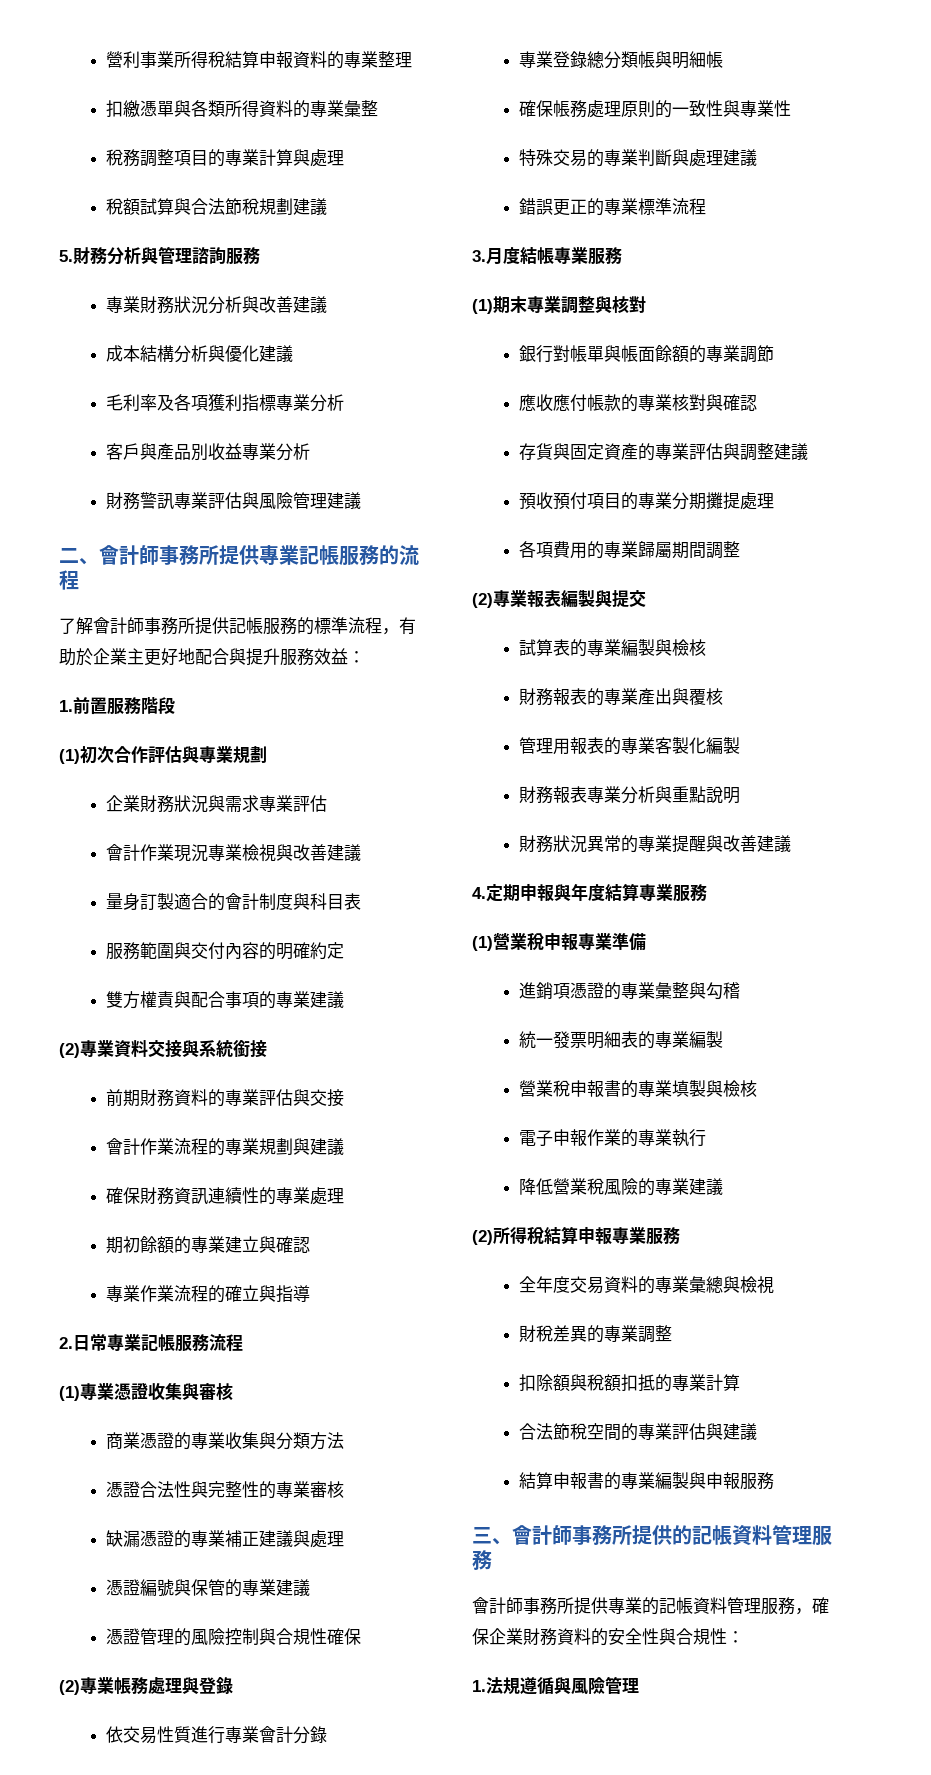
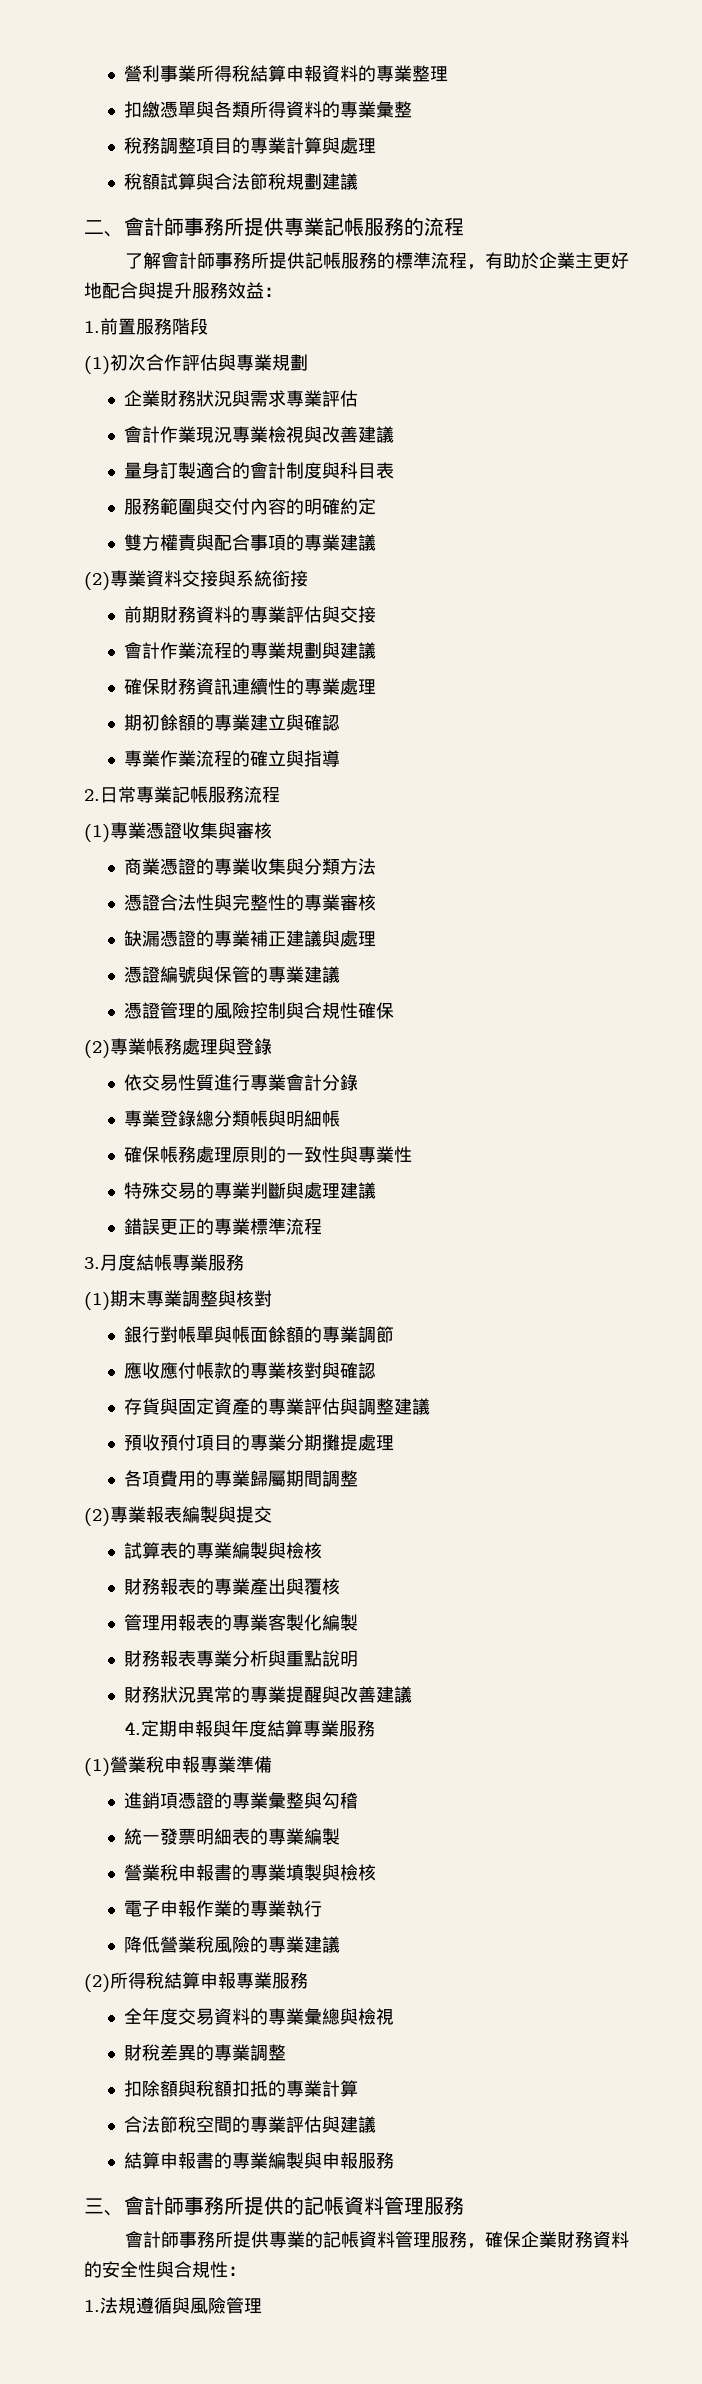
[59,246,260,265] [106,296,328,314] [106,345,294,363] [106,394,345,412] [106,443,311,461] [106,492,362,510] // 5.財務分析與管理諮詢服務 // 專業財務狀況分析與改善建議 // 成本結構分析與優化建議 // 毛利率及各項獲利指標專業分析 // 客戶與產品別收益專業分析 // 財務警訊專業評估與風險管理建議 -> (358, 181) none

